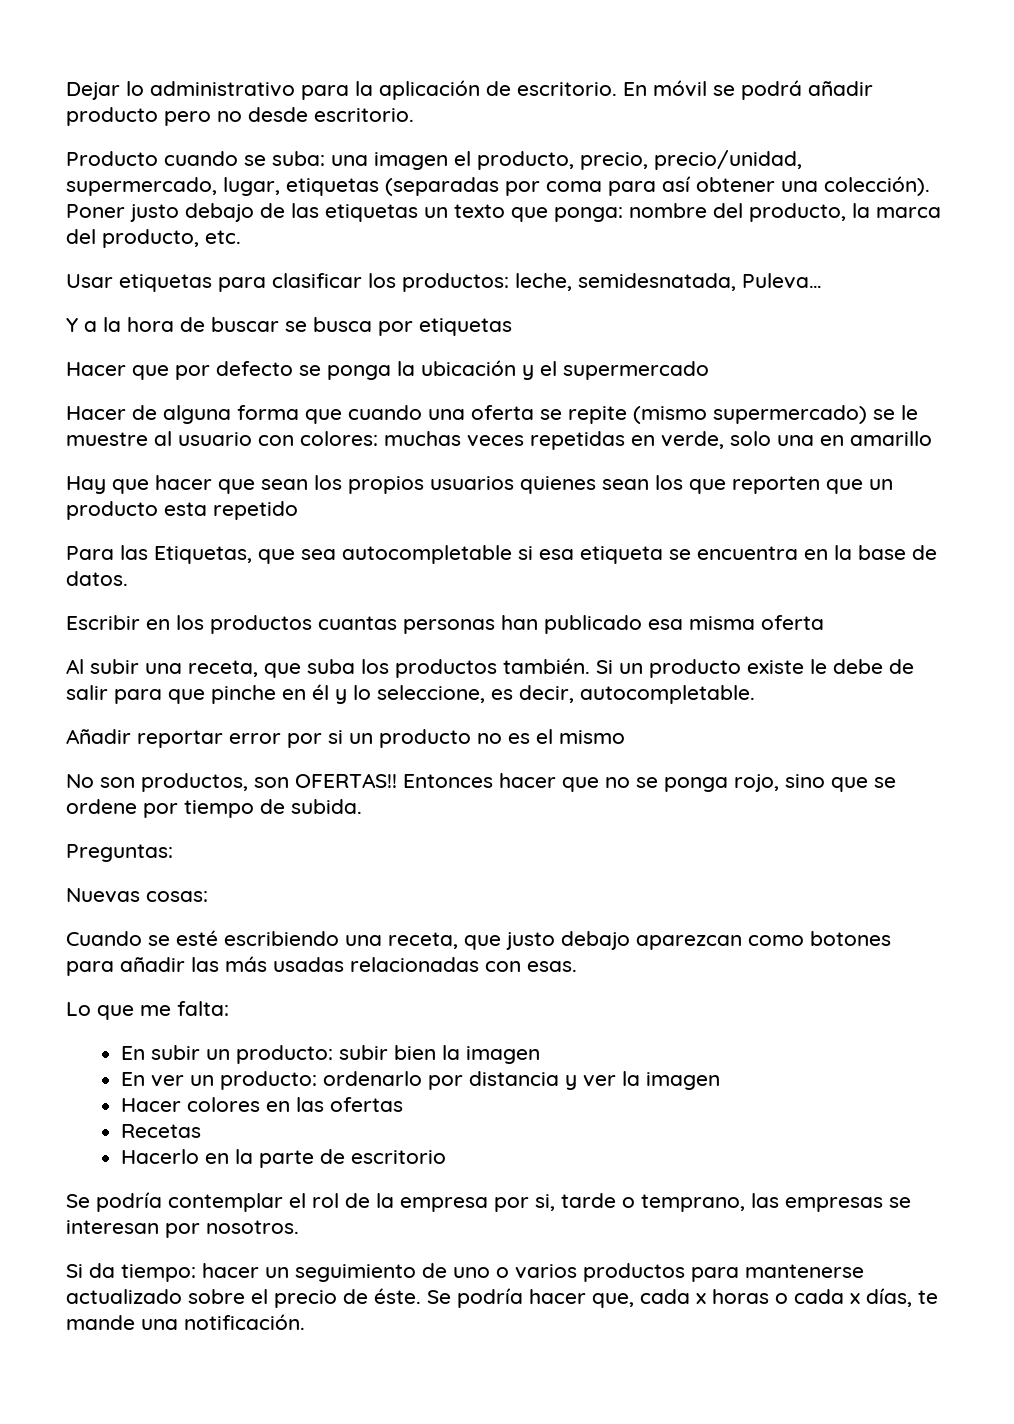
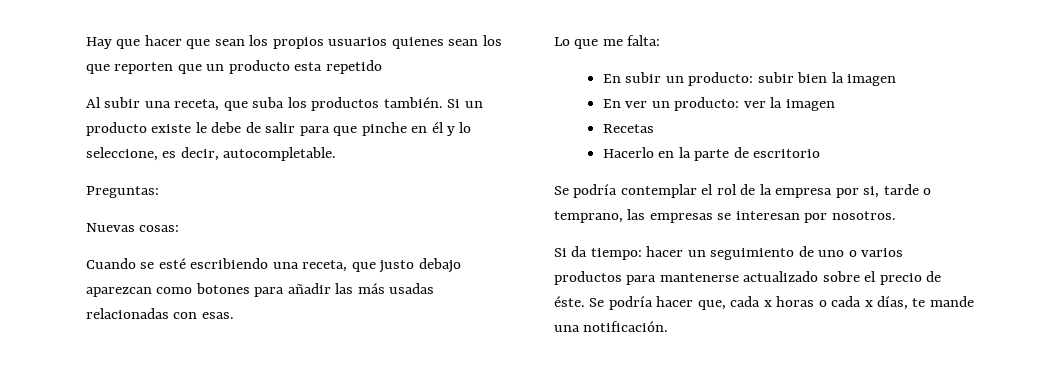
[66,80,873,100] [66,107,414,126] [66,150,802,170] [66,176,930,196] [66,203,941,222] [66,229,241,248] [66,273,822,292] [66,317,512,336] [66,360,709,380] [66,405,918,424] [66,431,932,450] Dejar lo administrativo para la aplicación de escritorio. En móvil se podrá añadir producto pero no desde escritorio. // Producto cuando se suba: una imagen el producto, precio, precio/unidad, supermercado, lugar, etiquetas (separadas por coma para así obtener una colección). Poner justo debajo de las etiquetas un texto que ponga: nombre del producto, la marca del producto, etc. // Usar etiquetas para clasificar los productos: leche, semidesnatada, Puleva… // Y a la hora de buscar se busca por etiquetas // Hacer que por defecto se ponga la ubicación y el supermercado // Hacer de alguna forma que cuando una oferta se repite (mismo supermercado) se le muestre al usuario con colores: muchas veces repetidas en verde, solo una en amarillo // -> (86, 43) none
[66,545,937,564] [66,571,128,586] [66,615,824,634] // Para las Etiquetas, que sea autocompletable si esa etiqueta se encuentra en la base de datos. // Escribir en los productos cuantas personas han publicado esa misma oferta -> (382, 67) none
[66,729,625,748] [66,773,896,792] [66,799,362,818] // Añadir reportar error por si un producto no es el mismo // No son productos, son OFERTAS!! Entonces hacer que no se ponga rojo, sino que se ordene por tiempo de subida. -> (337, 154) none
[323,1071,578,1090] ordenarlo por distancia y -> (740, 104) none
[121,1097,404,1112] // Hacer colores en las ofertas -> (835, 105) none

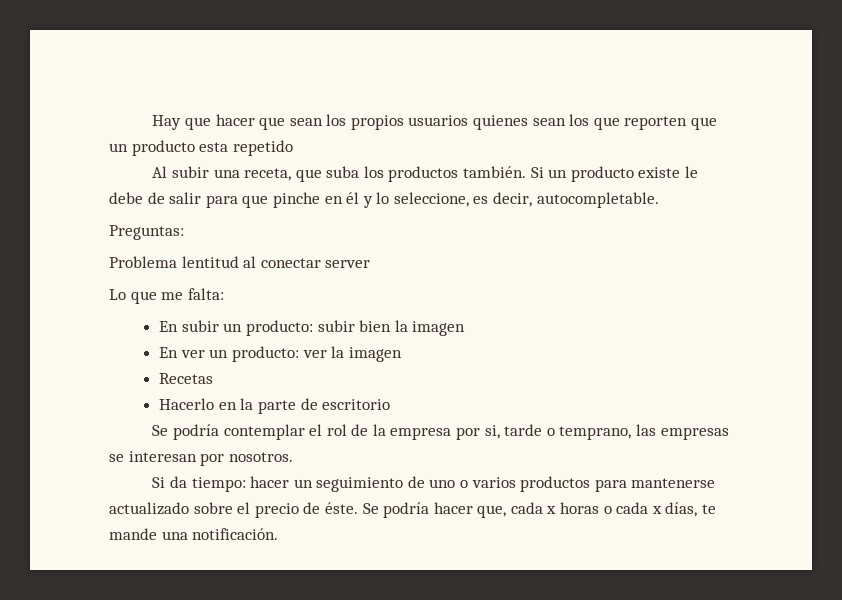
[86,223,180,232] [86,258,461,273] [86,283,435,297] [86,308,234,319] Nuevas cosas: // Cuando se esté escribiendo una receta, que justo debajo aparezcan como botones para añadir las más usadas relacionadas con esas. -> [109,256,371,268] Problema lentitud al conectar server

